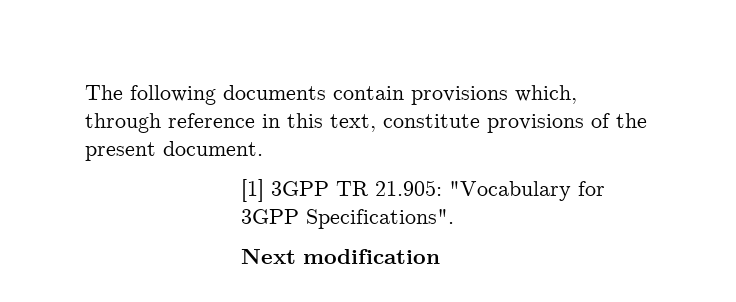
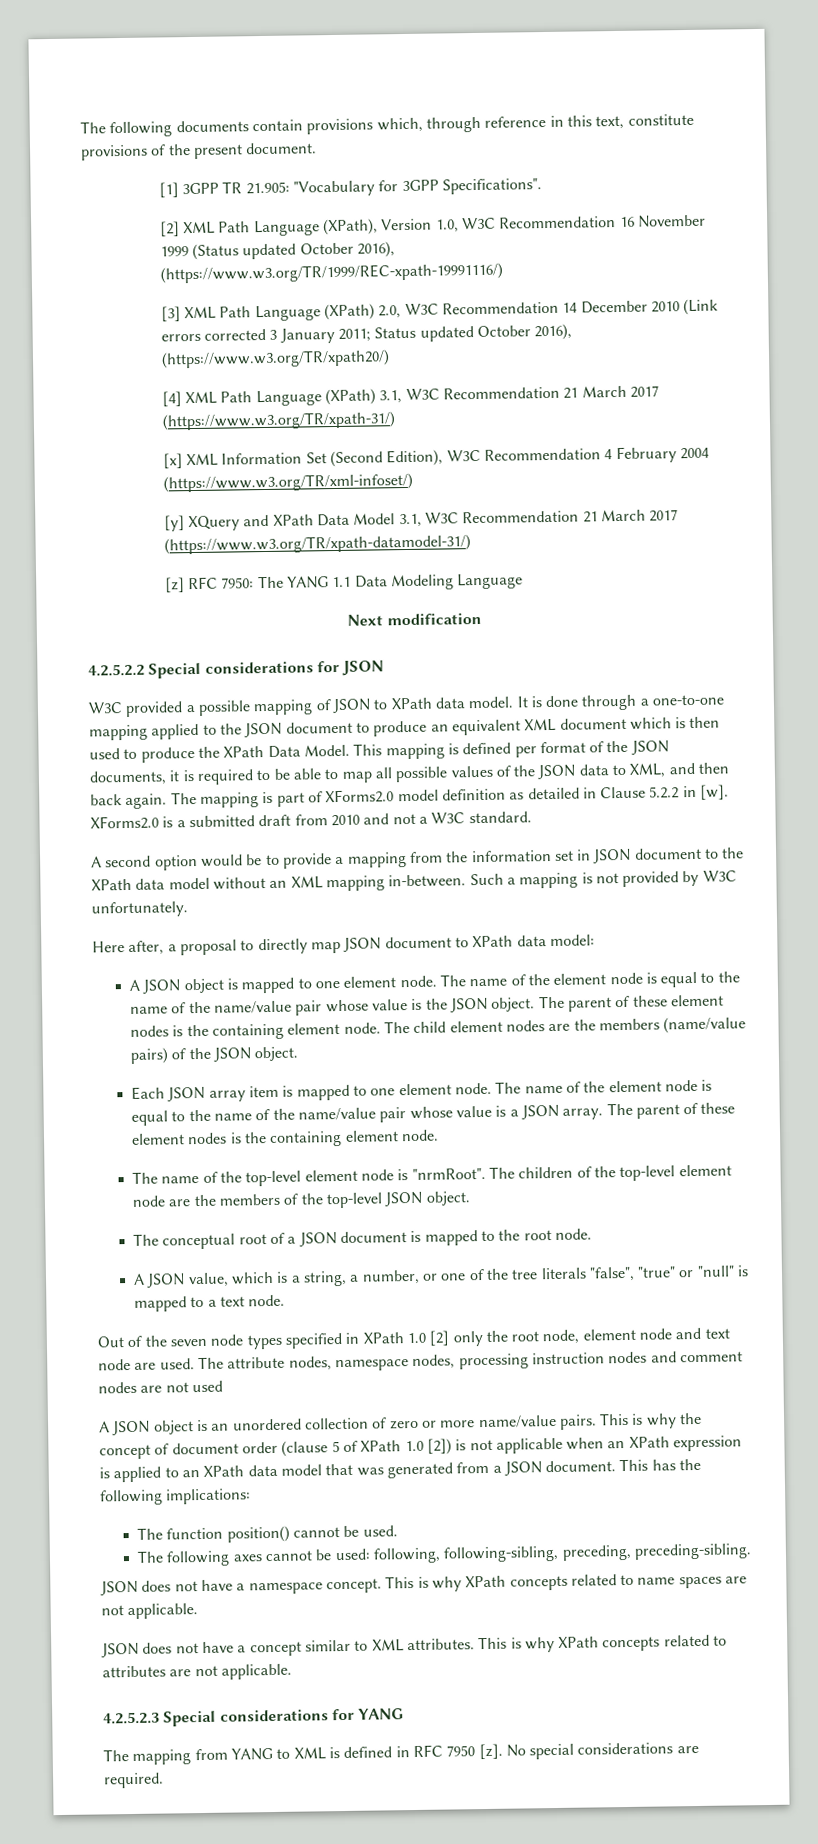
[241,249,441,264] Next modification -> [159,214,707,237] [159,241,396,260] [159,262,503,284] [160,298,719,322] [160,323,573,344] [160,349,390,369] [161,385,660,407] [161,411,396,431] [162,446,711,469] [162,472,413,493] [163,509,679,532] [163,534,471,555] [164,573,524,593] [347,612,482,626] [88,660,385,679] [88,694,725,717] [89,716,721,741] [89,740,669,763] [89,762,730,786] [90,784,730,809] [90,811,532,830] [91,847,745,871] [91,870,737,892] [91,901,188,918] [92,934,595,956] [129,971,740,994] [130,994,724,1016] [130,1016,747,1040] [130,1046,299,1064] [131,1079,713,1102] [131,1102,736,1126] [131,1129,439,1147] [132,1164,732,1187] [132,1191,471,1209] [133,1228,592,1250] [133,1265,750,1288] [134,1294,286,1312] [97,1327,730,1350] [98,1351,743,1372] [98,1380,223,1394] [99,1412,703,1436] [99,1435,743,1460] [99,1458,702,1483] [100,1488,252,1506] [137,1525,398,1543] [137,1543,752,1567] [100,1574,748,1596] [101,1603,199,1620] [101,1634,728,1658] [102,1663,292,1680] [103,1708,405,1727] [103,1742,699,1765] [104,1772,164,1789] [2] XML Path Language (XPath), Version 1.0, W3C Recommendation 16 November 1999 (Status updated October 2016), (https://www.w3.org/TR/1999/REC-xpath-19991116/) // [3] XML Path Language (XPath) 2.0, W3C Recommendation 14 December 2010 (Link errors corrected 3 January 2011; Status updated October 2016), (https://www.w3.org/TR/xpath20/) // [4] XML Path Language (XPath) 3.1, W3C Recommendation 21 March 2017 (https://www.w3.org/TR/xpath-31/) // [x] XML Information Set (Second Edition), W3C Recommendation 4 February 2004 (https://www.w3.org/TR/xml-infoset/) // [y] XQuery and XPath Data Model 3.1, W3C Recommendation 21 March 2017 (https://www.w3.org/TR/xpath-datamodel-31/) // [z] RFC 7950: The YANG 1.1 Data Modeling Language // Next modification // 4.2.5.2.2 Special considerations for JSON // W3C provided a possible mapping of JSON to XPath data model. It is done through a one-to-one mapping applied to the JSON document to produce an equivalent XML document which is then used to produce the XPath Data Model. This mapping is defined per format of the JSON documents, it is required to be able to map all possible values of the JSON data to XML, and then back again. The mapping is part of XForms2.0 model definition as detailed in Clause 5.2.2 in [w]. XForms2.0 is a submitted draft from 2010 and not a W3C standard. // A second option would be to provide a mapping from the information set in JSON document to the XPath data model without an XML mapping in-between. Such a mapping is not provided by W3C unfortunately. // Here after, a proposal to directly map JSON document to XPath data model: // A JSON object is mapped to one element node. The name of the element node is equal to the name of the name/value pair whose value is the JSON object. The parent of these element nodes is the containing element node. The child element nodes are the members (name/value pairs) of the JSON object. // Each JSON array item is mapped to one element node. The name of the element node is equal to the name of the name/value pair whose value is a JSON array. The parent of these element nodes is the containing element node. // The name of the top-level element node is "nrmRoot". The children of the top-level element node are the members of the top-level JSON object. // The conceptual root of a JSON document is mapped to the root node. // A JSON value, which is a string, a number, or one of the tree literals "false", "true" or "null" is mapped to a text node. // Out of the seven node types specified in XPath 1.0 [2] only the root node, element node and text node are used. The attribute nodes, namespace nodes, processing instruction nodes and comment nodes are not used // A JSON object is an unordered collection of zero or more name/value pairs. This is why the concept of document order (clause 5 of XPath 1.0 [2]) is not applicable when an XPath expression is applied to an XPath data model that was generated from a JSON document. This has the following implications: // The function position() cannot be used. // The following axes cannot be used: following, following-sibling, preceding, preceding-sibling. // JSON does not have a namespace concept. This is why XPath concepts related to name spaces are not applicable. // JSON does not have a concept similar to XML attributes. This is why XPath concepts related to attributes are not applicable. // 4.2.5.2.3 Special considerations for YANG // The mapping from YANG to XML is defined in RFC 7950 [z]. No special considerations are required.

